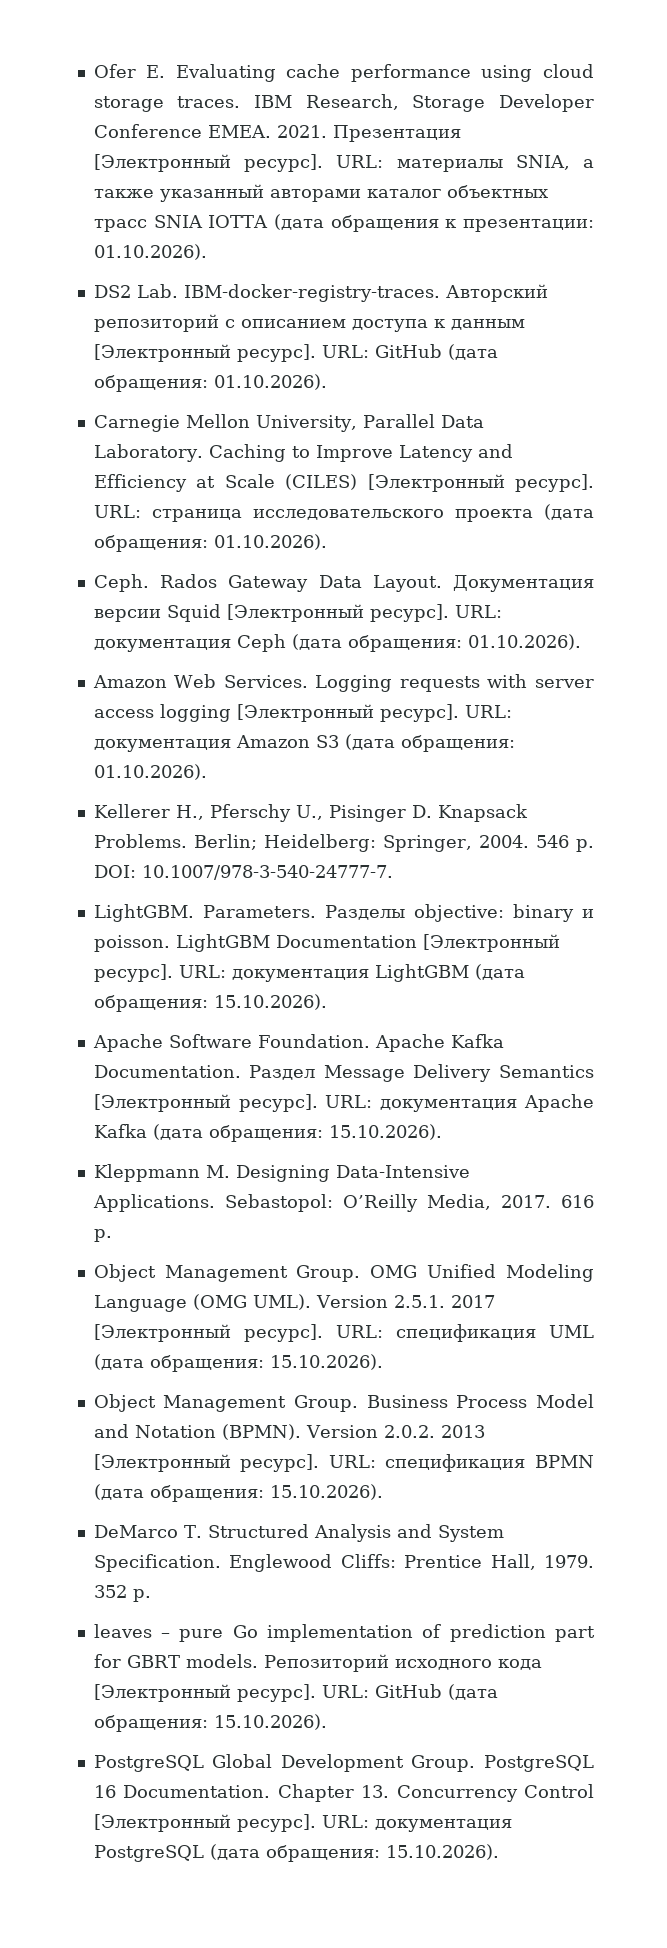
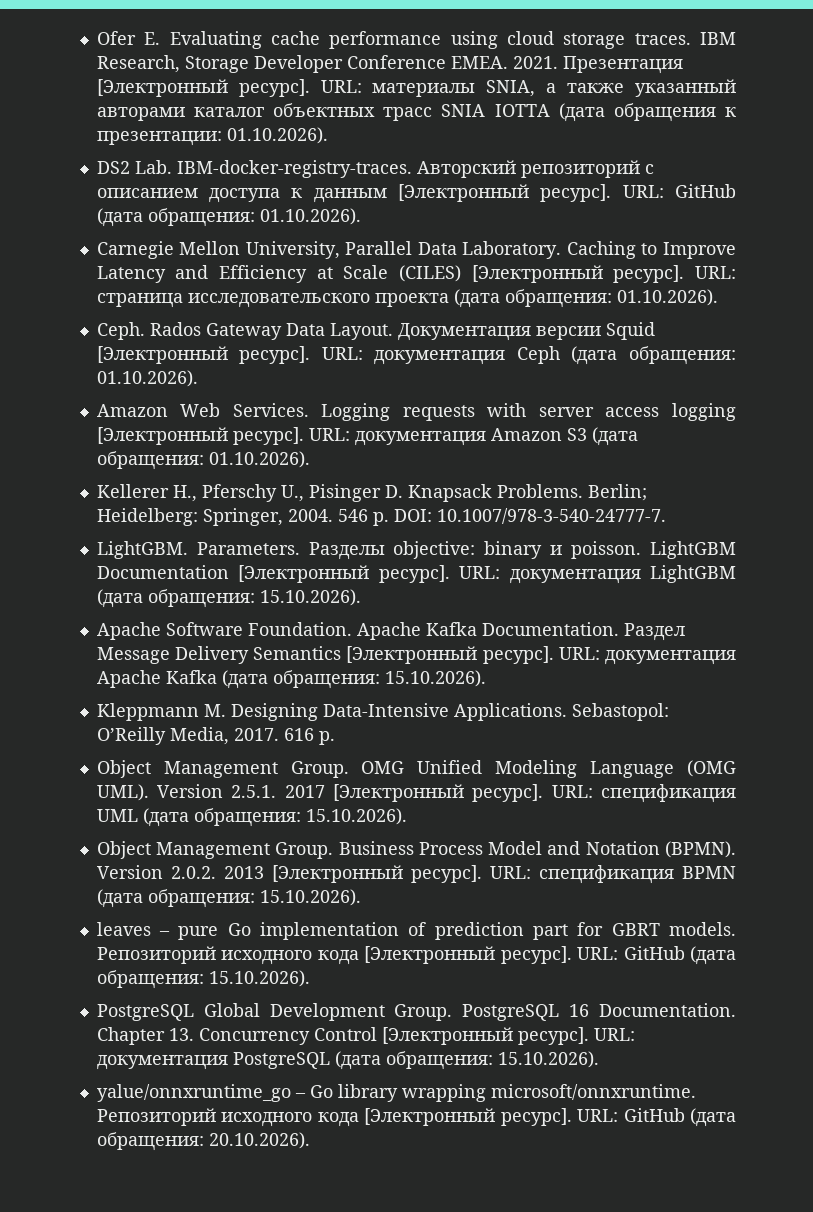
[93,1524,504,1542] [93,1554,594,1572] [93,1585,151,1602] // DeMarco T. Structured Analysis and System Specification. Englewood Cliffs: Prentice Hall, 1979. 352 p. -> (361, 897) none
(499, 1852) none -> [96,1084,696,1102] [96,1108,737,1127] [96,1132,310,1151] // yalue/onnxruntime_go – Go library wrapping microsoft/onnxruntime. Репозиторий исходного кода [Электронный ресурс]. URL: GitHub (дата обращения: 20.10.2026).

